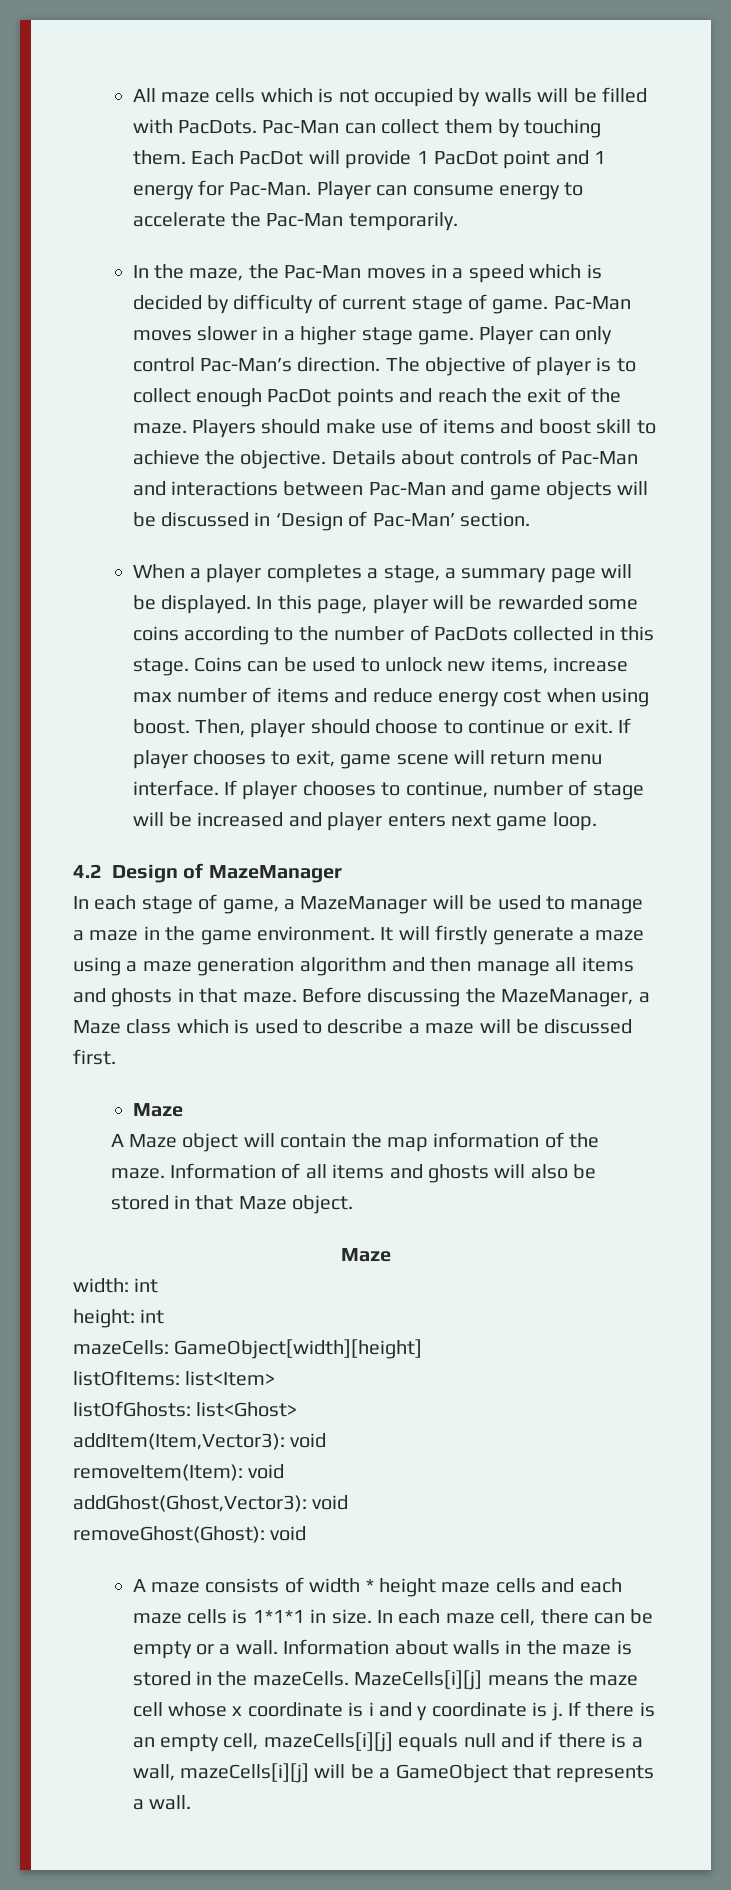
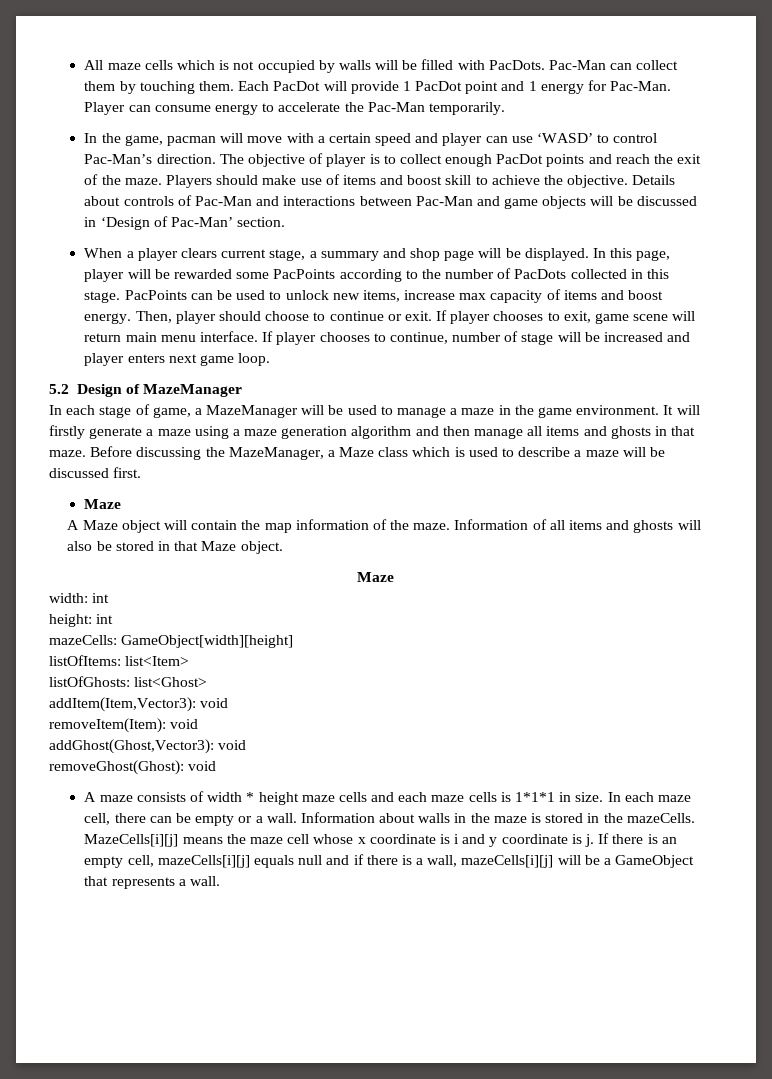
[189,264,602,283] [132,294,631,314] [132,326,613,345] maze, the Pac-Man moves in a speed which is decided by difficulty of current stage of game. Pac-Man moves slower in a higher stage game. Player can only -> [124,133,610,146] game, pacman will move with a certain speed and player can use ‘WASD’ to
[266,564,379,583] completes a -> [180,248,267,258] clears current
(547, 575) none -> [382,248,441,261] and shop
[132,626,179,641] coins -> [273,269,336,279] PacPoints
[193,657,242,672] Coins -> [124,290,187,300] PacPoints
[176,687,650,707] [132,719,190,734] number of items and reduce energy cost when using boost. -> [490,289,664,303] [84,313,132,324] capacity of items and boost energy.
(546, 758) none -> [125,332,157,342] main
[73,864,102,878] 4.2 -> [49,384,69,394] 5.2

